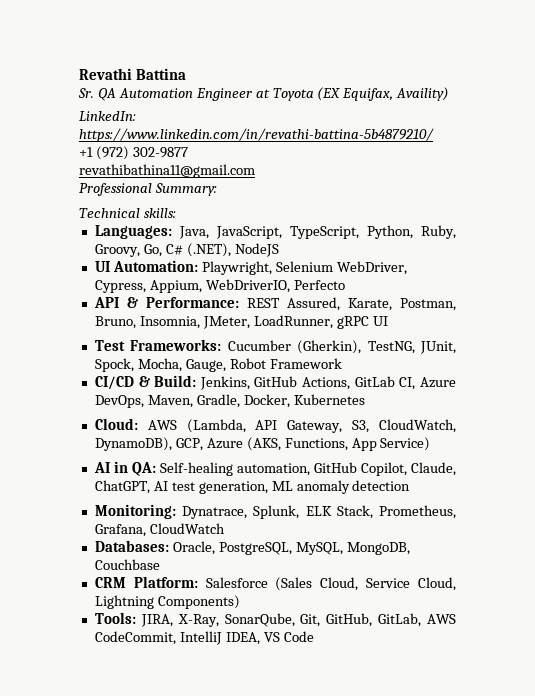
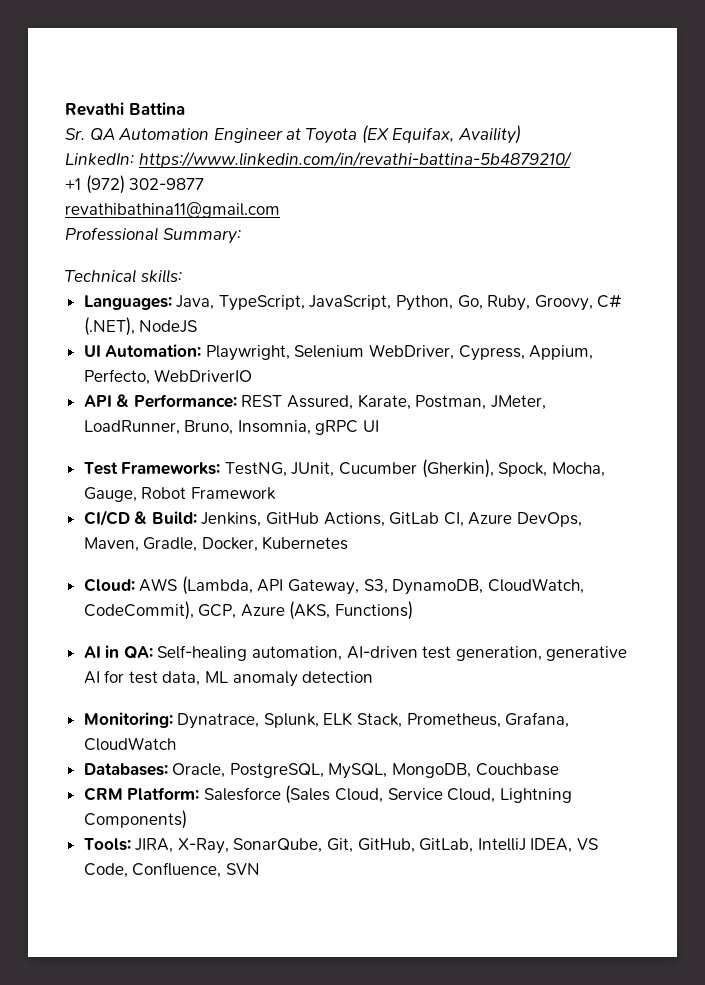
[215,225,413,239] JavaScript, TypeScript, Python, -> [218,295,483,311] TypeScript, JavaScript, Python, Go,
[143,244,162,257] Go, -> (593, 303) none
[205,279,345,293] WebDriverIO, Perfecto -> [83,369,253,385] Perfecto, WebDriverIO
[94,315,333,329] Bruno, Insomnia, JMeter, LoadRunner, -> [490,395,546,410] [83,420,311,435] JMeter, LoadRunner, Bruno, Insomnia,
[227,340,456,354] Cucumber (Gherkin), TestNG, JUnit, -> [224,459,494,478] TestNG, JUnit, Cucumber (Gherkin),
[378,419,456,433] [94,437,431,451] CloudWatch, DynamoDB), GCP, Azure (AKS, Functions, App Service) -> [392,578,584,595] [83,601,414,620] DynamoDB, CloudWatch, CodeCommit), GCP, Azure (AKS, Functions)
[313,462,456,476] [94,480,268,494] GitHub Copilot, Claude, ChatGPT, AI test generation, -> [346,646,628,661] [83,670,201,686] AI-driven test generation, generative AI for test data,
[427,614,456,624] [94,631,176,645] AWS CodeCommit, -> (474, 845) none
[283,631,314,642] Code -> [83,862,260,878] Code, Confluence, SVN

